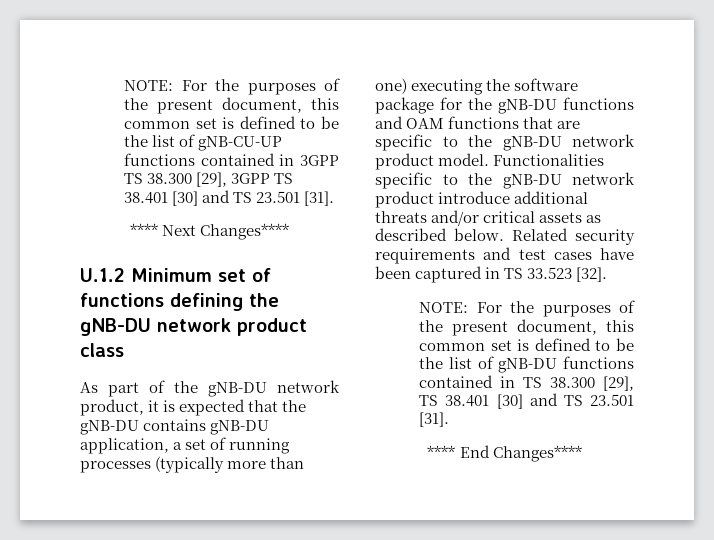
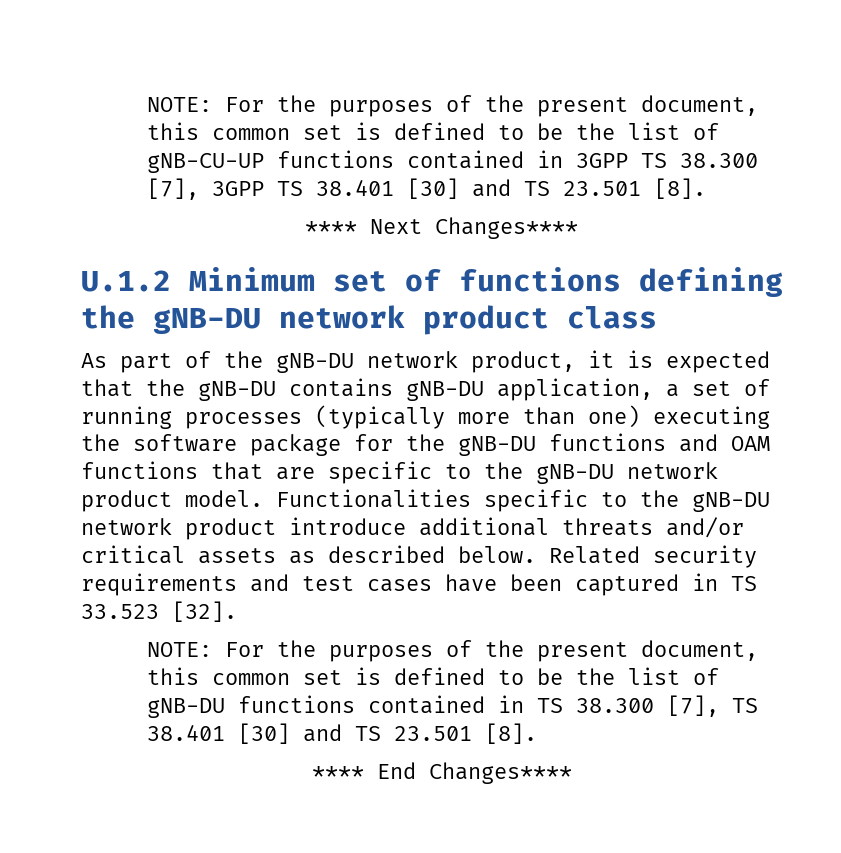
[196,172,228,187] [29], -> [147,178,200,200] [7],
[304,191,335,206] [31]. -> [654,178,707,199] [8].
[603,376,634,391] [419,393,634,409] [419,412,450,427] [29], TS 38.401 [30] and TS 23.501 [31]. -> [667,695,759,717] [147,723,538,744] [7], TS 38.401 [30] and TS 23.501 [8].

